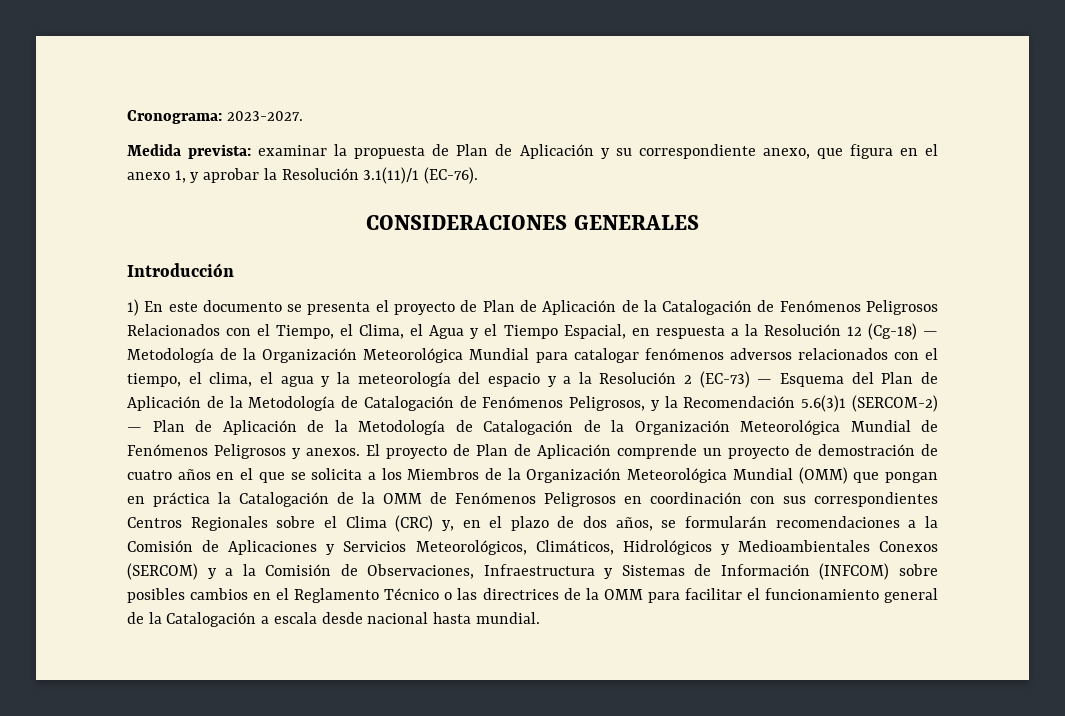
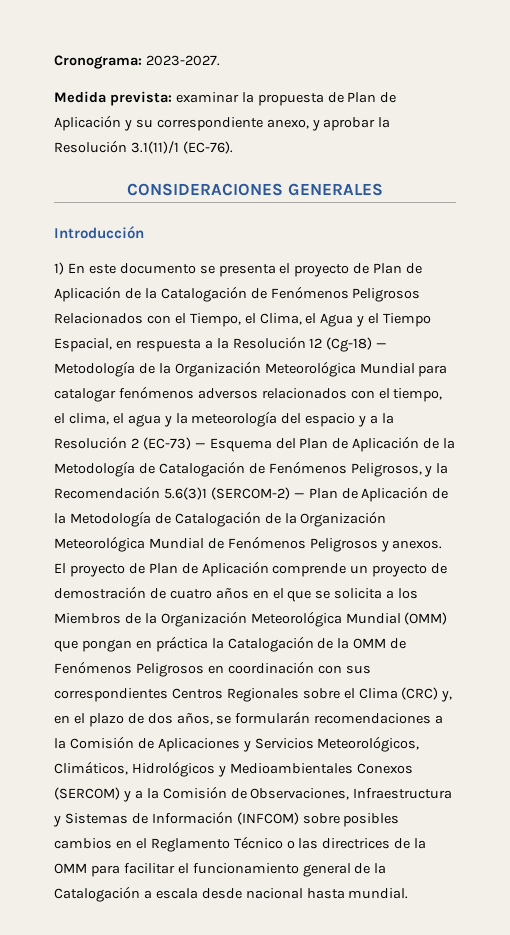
[816,144,938,159] [127,170,186,183] que figura en el anexo 1, -> (309, 124) none

